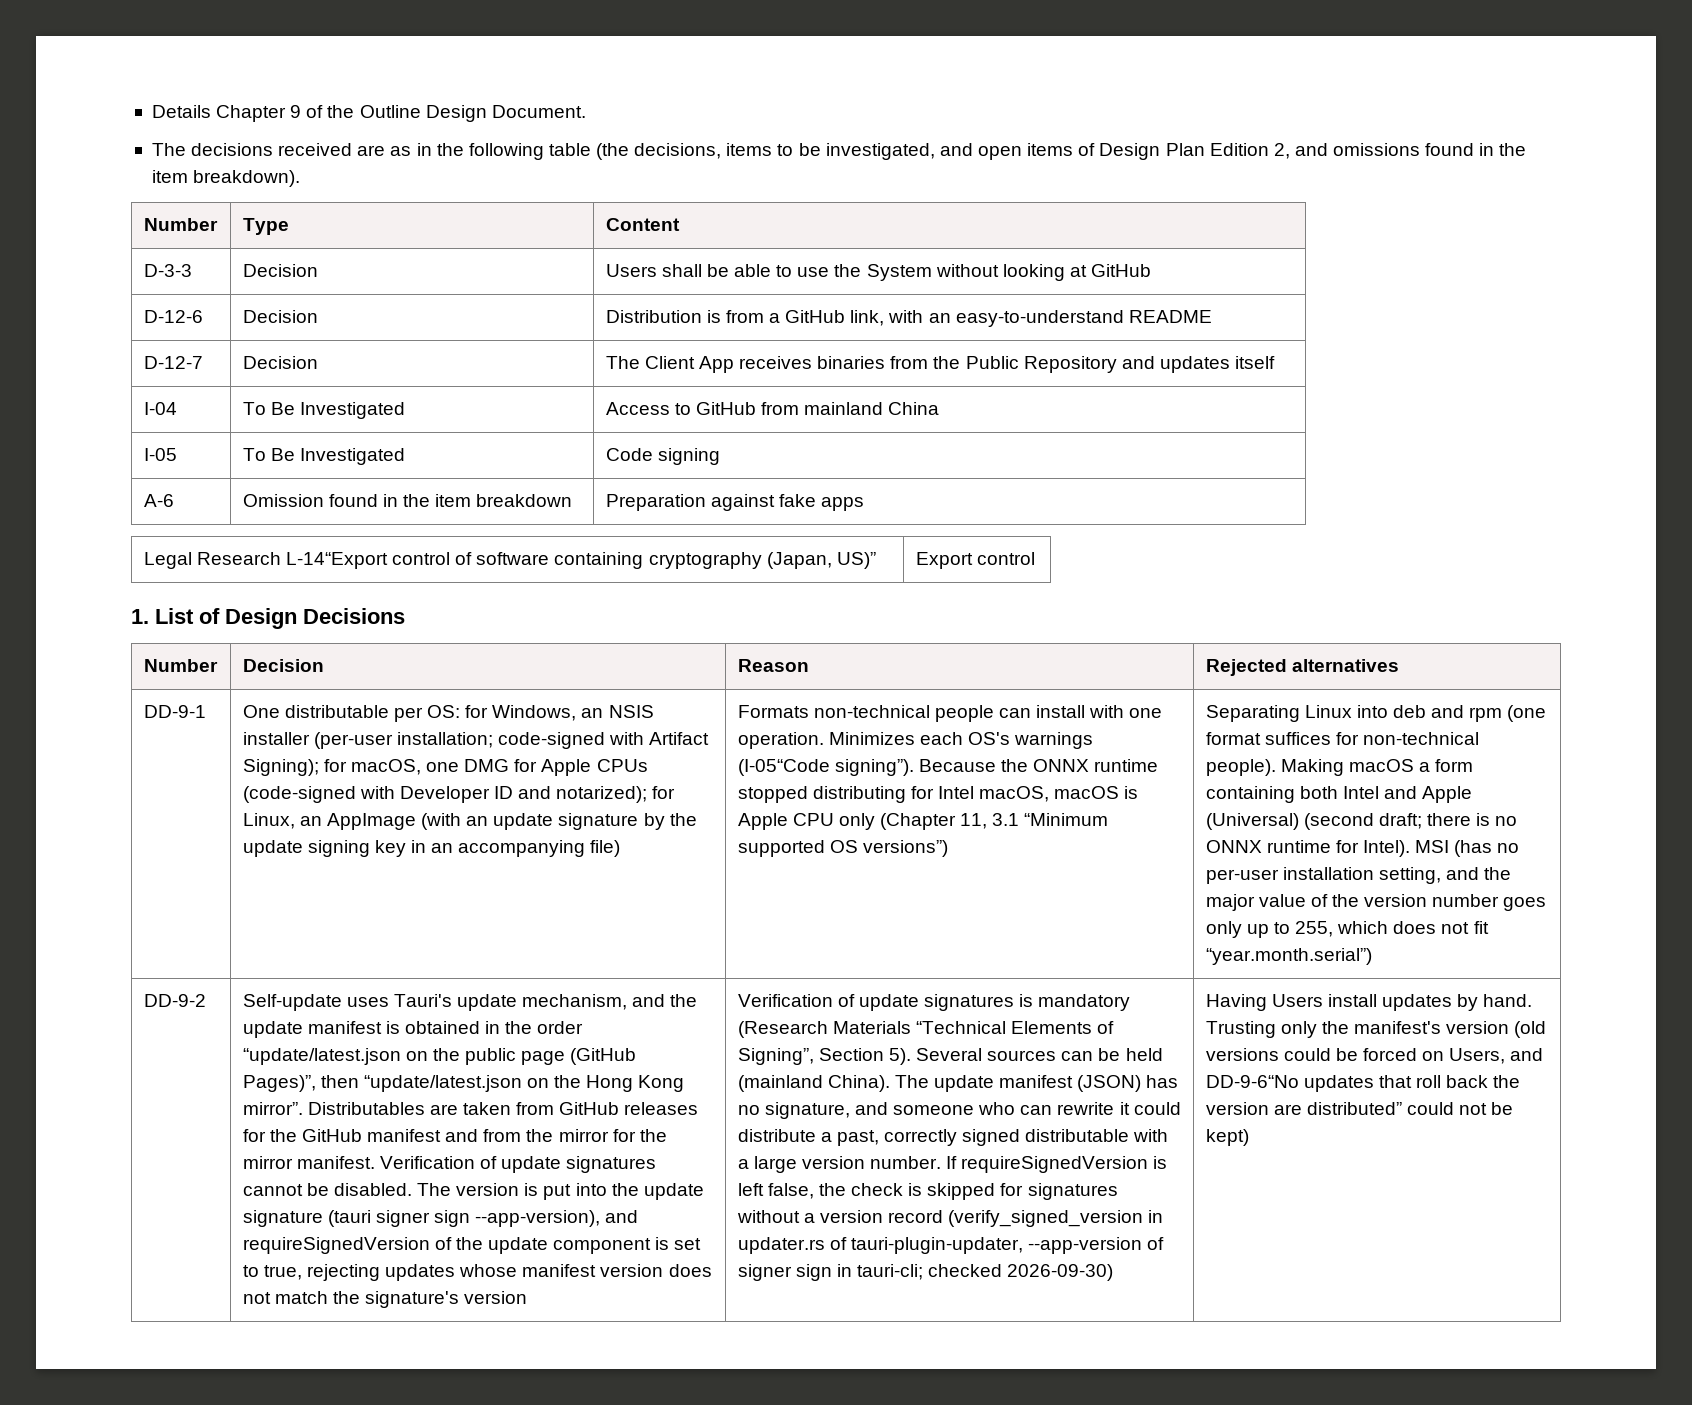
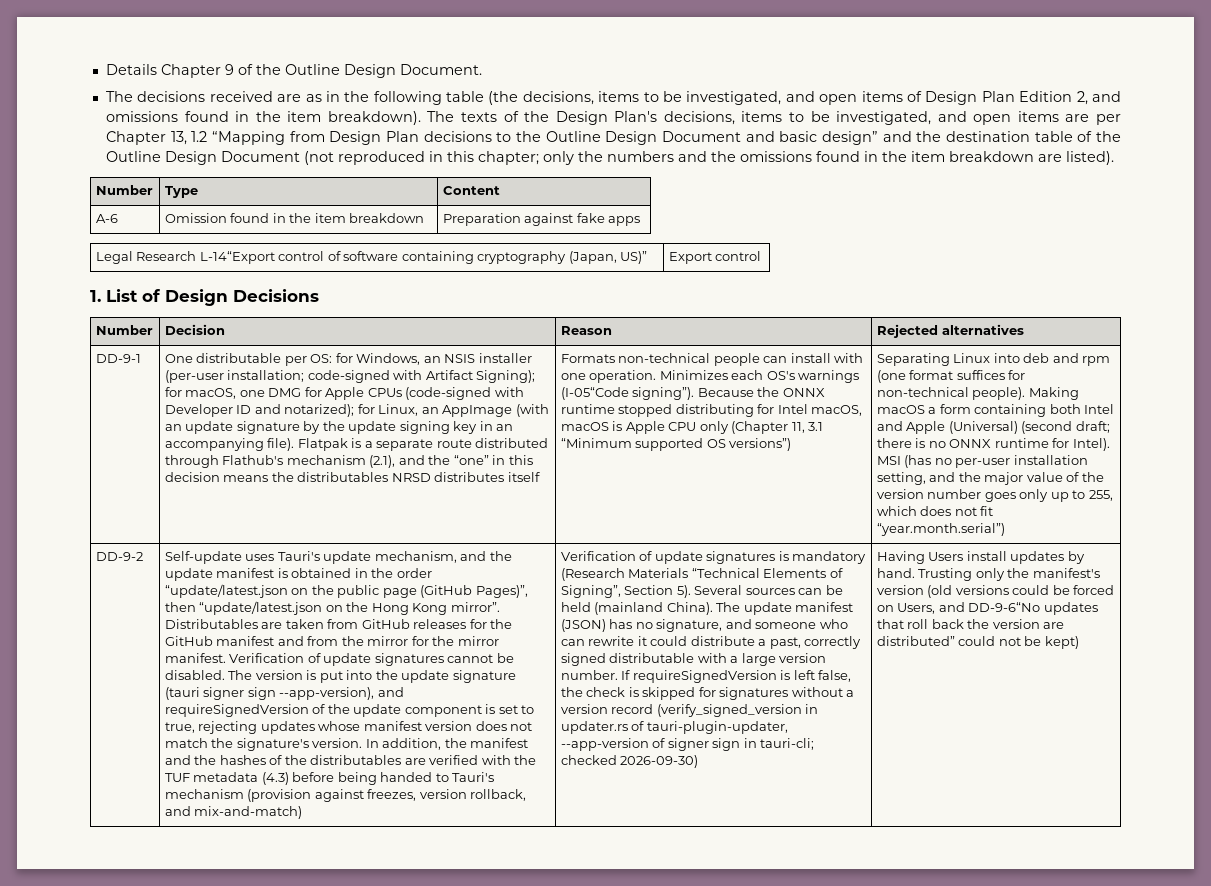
[143,218,218,231] [242,218,289,235] [605,218,680,231] [143,264,192,277] [242,264,318,277] [605,264,1152,281] [143,310,203,323] [242,310,318,323] [605,310,1212,327] [143,356,203,369] [242,356,318,369] [605,356,1276,373] [143,402,177,415] [242,402,405,419] [605,402,940,415] [143,448,177,461] [242,448,405,465] [605,448,720,465] // Number | Type | Content // D-3-3 | Decision | Users shall be able to use the System without looking at GitHub // D-12-6 | Decision | Distribution is from a GitHub link, with an easy-to-understand README // D-12-7 | Decision | The Client App receives binaries from the Public Repository and updates itself // I-04 | To Be Investigated | Access to GitHub from mainland China // I-05 | To Be Investigated | Code signing -> [427,111,1121,125] [105,131,1122,145] [105,151,1114,165] [95,185,153,195] [164,186,198,198] [442,186,500,195] The texts of the Design Plan's decisions, items to be investigated, and open items are per Chapter 13, 1.2 “Mapping from Design Plan decisions to the Outline Design Document and basic design” and the destination table of the Outline Design Document (not reproduced in this chapter; only the numbers and the omissions found in the item breakdown are listed). // Number | Type | Content
[590,840,621,857] file) -> [267,438,549,451] [164,455,533,468] [164,472,540,482] file). Flatpak is a separate route distributed through Flathub's mechanism (2.1), and the “one” in this decision means the distributables NRSD distributes itself
[464,1291,528,1304] version -> [312,738,529,750] [164,755,537,765] [164,772,495,785] [164,789,527,802] [164,806,303,819] version. In addition, the manifest and the hashes of the distributables are verified with the TUF metadata (4.3) before being handed to Tauri's mechanism (provision against freezes, version rollback, and mix-and-match)

